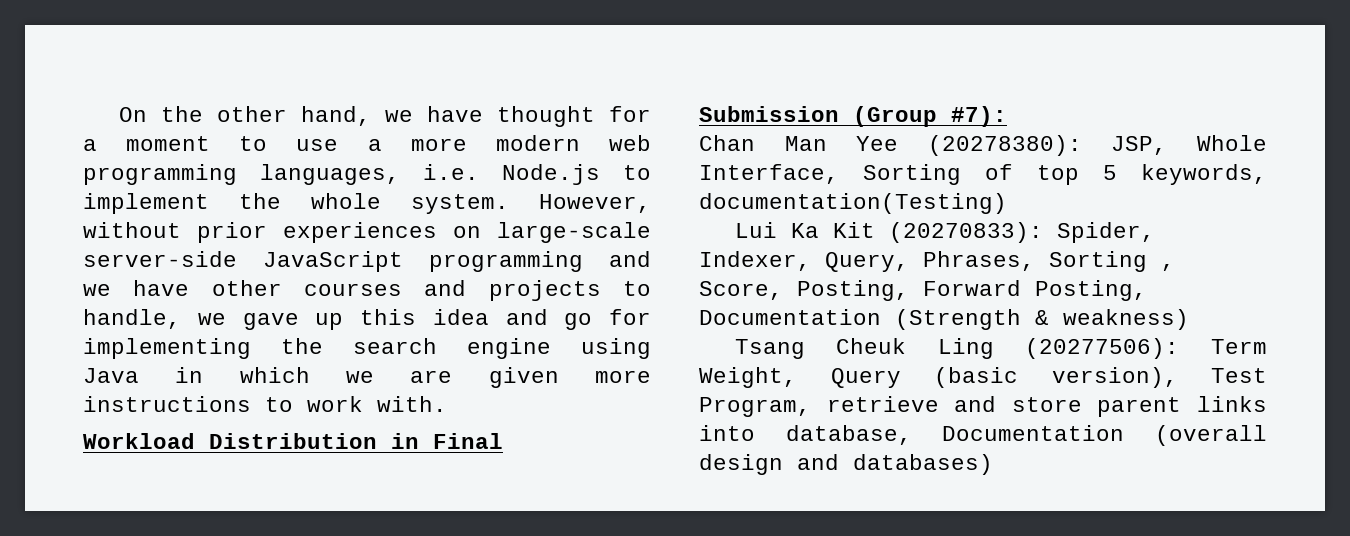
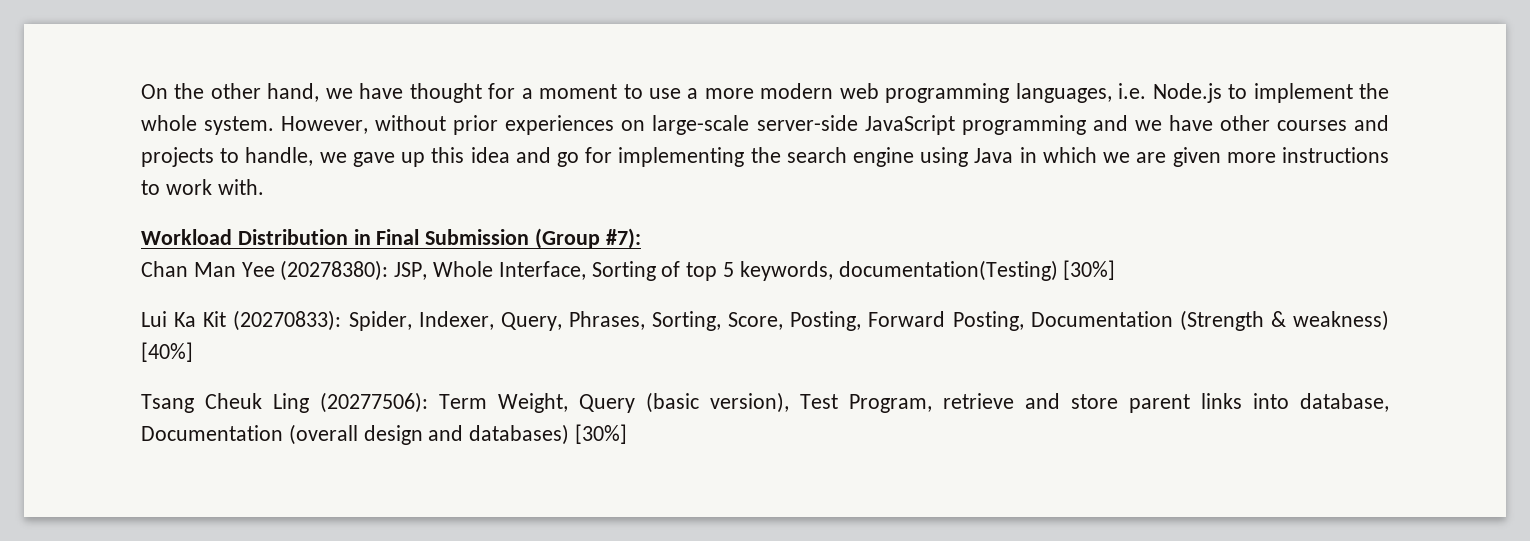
(1007, 203) none -> [1063,260,1116,280] [30%]
[1049,251,1175,272] Sorting , -> [652,311,721,331] Sorting,
(1189, 319) none -> [141,342,193,362] [40%]
(993, 464) none -> [575,424,628,444] [30%]

